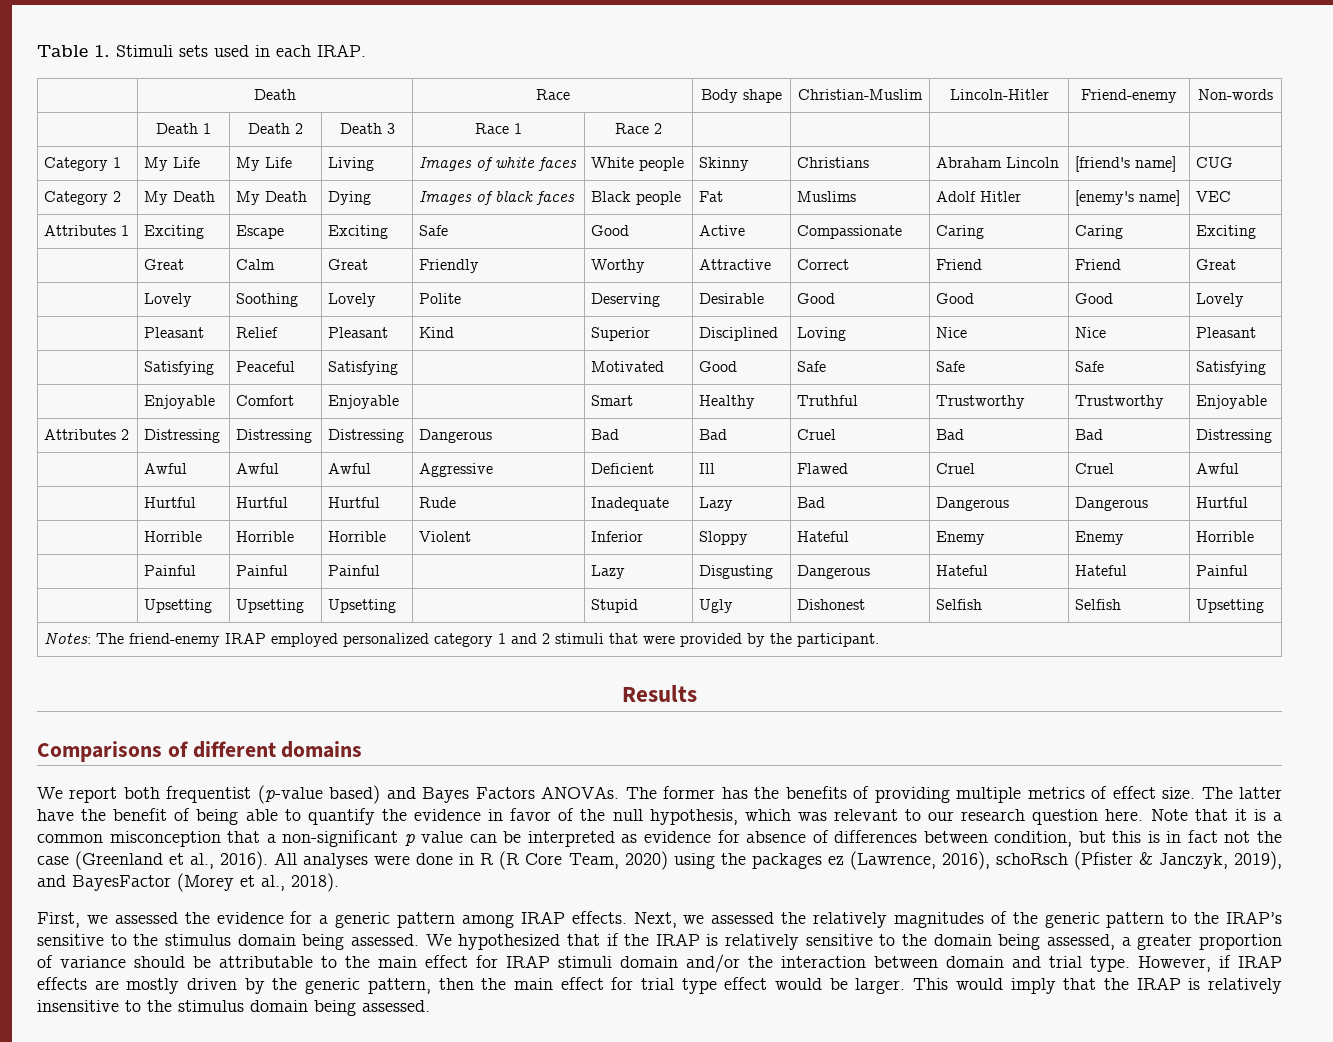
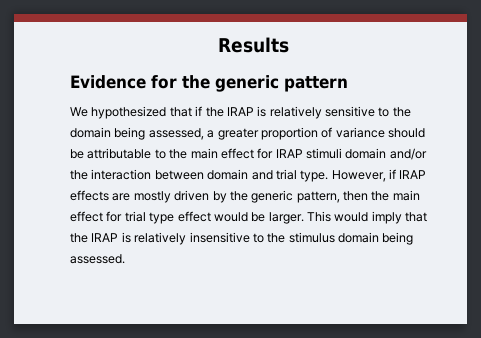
[37,44,366,57] [254,89,296,100] [535,89,570,100] [701,89,782,103] [798,89,923,100] [949,89,1049,100] [1081,89,1177,103] [1198,89,1273,100] [156,123,212,134] [248,123,303,134] [339,123,395,134] [475,123,522,134] [615,123,662,134] [44,157,122,171] [144,157,201,171] [236,157,293,171] [328,157,375,171] [419,157,578,171] [591,157,685,171] [699,157,750,171] [797,157,870,168] [936,157,1060,168] [1075,156,1177,172] [1196,157,1234,168] [44,191,122,205] [144,191,216,205] [236,191,308,205] [328,191,372,205] [419,191,576,205] [591,191,682,205] [699,191,724,202] [797,191,857,202] [936,191,1022,202] [1075,190,1181,206] [1196,191,1232,202] [44,225,130,236] [144,225,205,239] [236,225,285,239] [328,225,389,239] [419,225,449,236] [591,225,630,236] [699,225,746,236] [797,225,903,239] [936,225,985,239] [1075,225,1124,239] [1196,225,1257,239] [144,259,185,270] [236,259,276,270] [328,259,369,270] [419,259,480,273] [591,259,646,273] [699,259,772,270] [797,259,850,270] [936,259,983,270] [1075,259,1122,270] [1196,259,1237,270] [144,293,193,307] [236,293,299,307] [328,293,377,307] [419,293,462,304] [591,293,661,307] [699,293,765,304] [797,293,836,304] [936,293,975,304] [1075,293,1114,304] [1196,293,1245,307] [144,327,205,338] [236,327,279,338] [328,327,389,338] [419,327,455,338] [591,327,651,341] [699,327,779,341] [797,327,847,341] [936,327,968,338] [1075,327,1107,338] [1196,327,1257,338] [144,361,215,375] [236,361,296,372] [328,361,399,375] [591,361,665,372] [699,361,738,372] [797,361,827,372] [936,361,966,372] [1075,361,1105,372] [1196,361,1267,375] [144,395,216,409] [236,395,295,406] [328,395,400,409] [591,395,634,406] [699,395,756,409] [797,395,859,406] [936,395,1026,409] [1075,395,1165,409] [1196,395,1268,409] [44,429,130,440] [144,429,221,443] [236,429,313,443] [328,429,405,443] [419,429,493,443] [591,429,620,440] [699,429,728,440] [797,429,837,440] [936,429,965,440] [1075,429,1104,440] [1196,429,1273,443] [144,463,188,474] [236,463,280,474] [328,463,372,474] [419,463,494,477] [591,463,655,474] [699,463,716,474] [797,463,849,474] [936,463,976,474] [1075,463,1115,474] [1196,463,1240,474] [144,497,197,508] [236,497,289,508] [328,497,381,508] [419,497,457,508] [591,497,670,511] [699,497,734,511] [797,497,826,508] [936,497,1010,511] [1075,497,1149,511] [1196,497,1249,508] [144,531,203,542] [236,531,295,542] [328,531,387,542] [419,531,472,542] [591,531,644,542] [699,531,749,545] [797,531,850,542] [936,531,986,545] [1075,531,1125,545] [1196,531,1255,542] [144,565,197,576] [236,565,289,576] [328,565,381,576] [591,565,626,579] [699,565,774,579] [797,565,871,579] [936,565,989,576] [1075,565,1128,576] [1196,565,1249,576] [144,599,213,613] [236,599,305,613] [328,599,397,613] [591,599,639,613] [699,599,734,613] [797,599,866,610] [936,599,983,610] [1075,599,1122,610] [1196,599,1265,613] [44,632,880,647] [622,685,697,702] [37,741,363,762] [37,785,1283,804] [37,808,1283,825] [37,830,1283,847] [37,851,1282,870] [37,873,339,892] [37,911,1282,928] [37,934,419,950] Table 1. Stimuli sets used in each IRAP. // | Death | Race | Body shape | Christian-Muslim | Lincoln-Hitler | Friend-enemy | Non-words // | Death 1 | Death 2 | Death 3 | Race 1 | Race 2 | | | | | // Category 1 | My Life | My Life | Living | Images of white faces | White people | Skinny | Christians | Abraham Lincoln | [friend's name] | CUG // Category 2 | My Death | My Death | Dying | Images of black faces | Black people | Fat | Muslims | Adolf Hitler | [enemy's name] | VEC // Attributes 1 | Exciting | Escape | Exciting | Safe | Good | Active | Compassionate | Caring | Caring | Exciting // | Great | Calm | Great | Friendly | Worthy | Attractive | Correct | Friend | Friend | Great // | Lovely | Soothing | Lovely | Polite | Deserving | Desirable | Good | Good | Good | Lovely // | Pleasant | Relief | Pleasant | Kind | Superior | Disciplined | Loving | Nice | Nice | Pleasant // | Satisfying | Peaceful | Satisfying | | Motivated | Good | Safe | Safe | Safe | Satisfying // | Enjoyable | Comfort | Enjoyable | | Smart | Healthy | Truthful | Trustworthy | Trustworthy | Enjoyable // Attributes 2 | Distressing | Distressing | Distressing | Dangerous | Bad | Bad | Cruel | Bad | Bad | Distressing // | Awful | Awful | Awful | Aggressive | Deficient | Ill | Flawed | Cruel | Cruel | Awful // | Hurtful | Hurtful | Hurtful | Rude | Inadequate | Lazy | Bad | Dangerous | Dangerous | Hurtful // | Horrible | Horrible | Horrible | Violent | Inferior | Sloppy | Hateful | Enemy | Enemy | Horrible // | Painful | Painful | Painful | | Lazy | Disgusting | Dangerous | Hateful | Hateful | Painful // | Upsetting | Upsetting | Upsetting | | Stupid | Ugly | Dishonest | Selfish | Selfish | Upsetting // Notes: The friend-enemy IRAP employed personalized category 1 and 2 stimuli that were provided by the participant. // Results // Comparisons of different domains // We report both frequentist (p-value based) and Bayes Factors ANOVAs. The former has the benefits of providing multiple metrics of effect size. The latter have the benefit of being able to quantify the evidence in favor of the null hypothesis, which was relevant to our research question here. Note that it is a common misconception that a non-significant p value can be interpreted as evidence for absence of differences between condition, but this is in fact not the case (Greenland et al., 2016). All analyses were done in R (R Core Team, 2020) using the packages ez (Lawrence, 2016), schoRsch (Pfister & Janczyk, 2019), and BayesFactor (Morey et al., 2018). // First, we assessed the evidence for a generic pattern among IRAP effects. Next, we assessed the relatively magnitudes of the generic pattern to the IRAP’s sensitive to the stimulus domain being assessed. -> [217,37,289,53] [70,75,348,92] Results // Evidence for the generic pattern //

